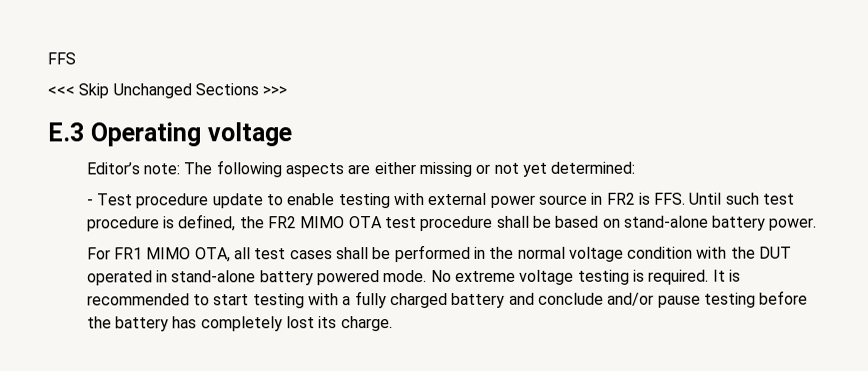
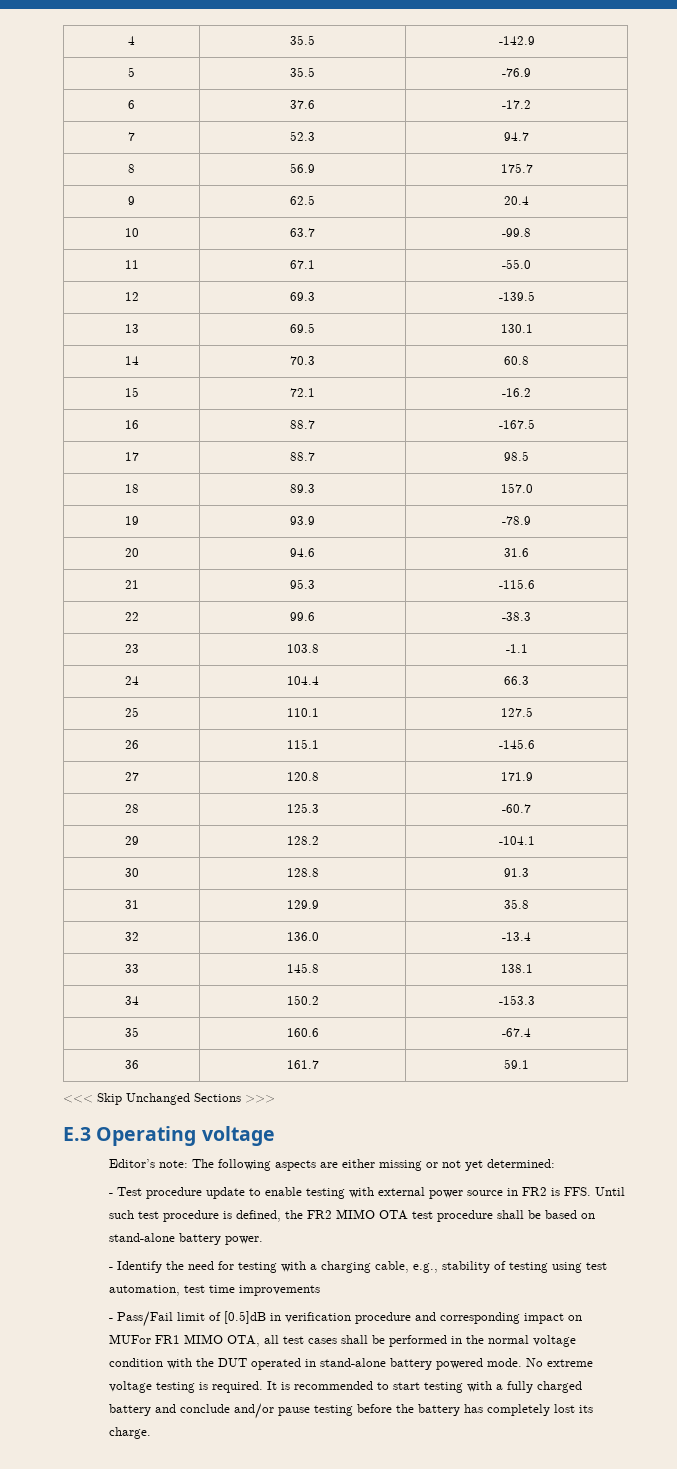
[47,52,76,65] FFS -> [128,36,135,45] [290,35,315,45] [498,36,535,45] [128,67,135,77] [290,67,315,77] [502,68,531,77] [128,100,135,109] [290,100,315,109] [502,100,531,109] [128,132,135,141] [290,131,315,141] [504,132,529,141] [128,164,135,173] [290,163,315,173] [500,163,533,173] [128,196,135,205] [290,195,315,205] [504,196,529,205] [124,228,139,237] [290,228,315,237] [502,228,531,237] [124,260,139,269] [290,260,315,269] [502,259,531,269] [124,292,139,301] [290,292,315,301] [498,291,535,301] [124,324,139,333] [290,323,315,333] [500,324,533,333] [124,356,139,365] [290,356,315,365] [504,356,529,365] [124,387,139,397] [290,388,315,397] [502,388,531,397] [124,420,139,429] [290,420,315,429] [498,419,535,429] [124,452,139,461] [290,452,315,461] [504,451,529,461] [124,484,139,493] [290,484,315,493] [500,483,533,493] [124,516,139,525] [290,516,315,525] [502,516,531,525] [124,548,139,557] [290,548,315,557] [504,548,529,557] [124,580,139,589] [290,579,315,589] [498,579,535,589] [124,612,139,621] [290,612,315,621] [502,612,531,621] [124,644,139,653] [286,644,319,653] [505,644,528,653] [124,676,139,685] [286,676,319,685] [504,676,529,685] [124,707,139,717] [286,708,319,717] [500,707,533,717] [124,740,139,749] [286,739,319,749] [498,739,535,749] [124,772,139,781] [286,772,319,781] [500,772,533,781] [124,804,139,813] [286,803,319,813] [502,804,531,813] [124,836,139,845] [286,836,319,845] [498,836,535,845] [124,868,139,877] [286,868,319,877] [504,868,529,877] [124,900,139,909] [286,900,319,909] [504,899,529,909] [124,932,139,941] [286,932,319,941] [502,932,531,941] [124,964,139,973] [286,963,319,973] [500,964,533,973] [124,996,139,1005] [286,995,319,1005] [498,995,535,1005] [124,1027,139,1037] [286,1028,319,1037] [502,1028,531,1037] [124,1060,139,1069] [286,1060,319,1069] [504,1059,529,1069] 4 | 35.5 | -142.9 // 5 | 35.5 | -76.9 // 6 | 37.6 | -17.2 // 7 | 52.3 | 94.7 // 8 | 56.9 | 175.7 // 9 | 62.5 | 20.4 // 10 | 63.7 | -99.8 // 11 | 67.1 | -55.0 // 12 | 69.3 | -139.5 // 13 | 69.5 | 130.1 // 14 | 70.3 | 60.8 // 15 | 72.1 | -16.2 // 16 | 88.7 | -167.5 // 17 | 88.7 | 98.5 // 18 | 89.3 | 157.0 // 19 | 93.9 | -78.9 // 20 | 94.6 | 31.6 // 21 | 95.3 | -115.6 // 22 | 99.6 | -38.3 // 23 | 103.8 | -1.1 // 24 | 104.4 | 66.3 // 25 | 110.1 | 127.5 // 26 | 115.1 | -145.6 // 27 | 120.8 | 171.9 // 28 | 125.3 | -60.7 // 29 | 128.2 | -104.1 // 30 | 128.8 | 91.3 // 31 | 129.9 | 35.8 // 32 | 136.0 | -13.4 // 33 | 145.8 | 138.1 // 34 | 150.2 | -153.3 // 35 | 160.6 | -67.4 // 36 | 161.7 | 59.1
[86,247,111,260] For -> [109,1261,608,1273] [109,1285,321,1296] [109,1311,583,1327] [109,1334,152,1344] - Identify the need for testing with a charging cable, e.g., stability of testing using test automation, test time improvements // - Pass/Fail limit of [0.5]dB in verification procedure and corresponding impact on MUFor

